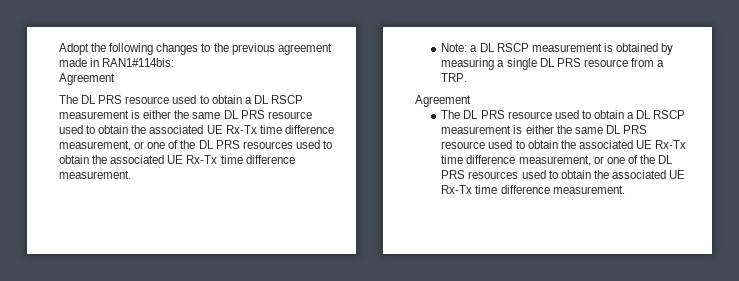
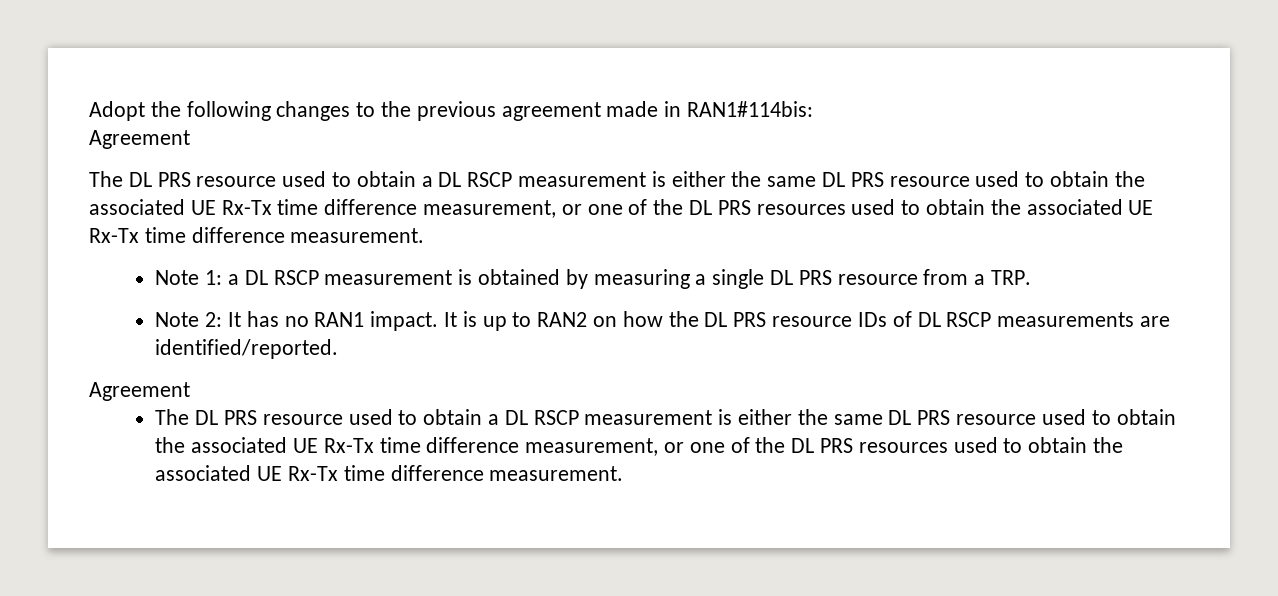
[441,43,468,52] Note: -> [155,270,223,285] Note 1:
(468, 77) none -> [155,311,1170,331] [155,339,339,359] // Note 2: It has no RAN1 impact. It is up to RAN2 on how the DL PRS resource IDs of DL RSCP measurements are identified/reported.

